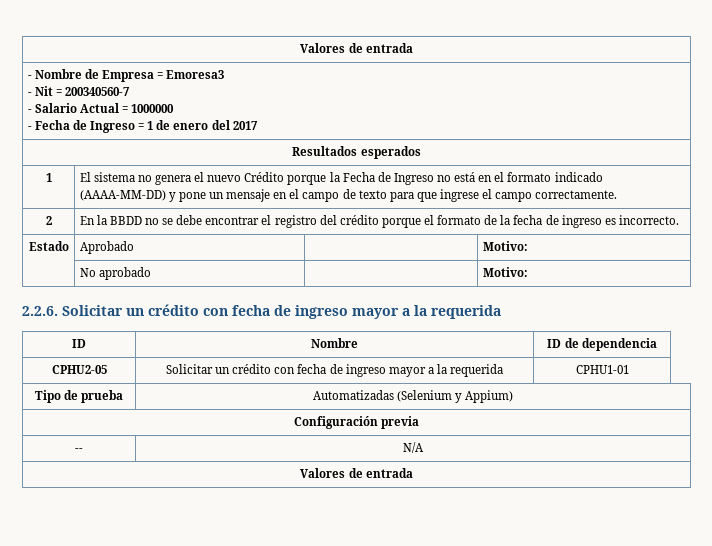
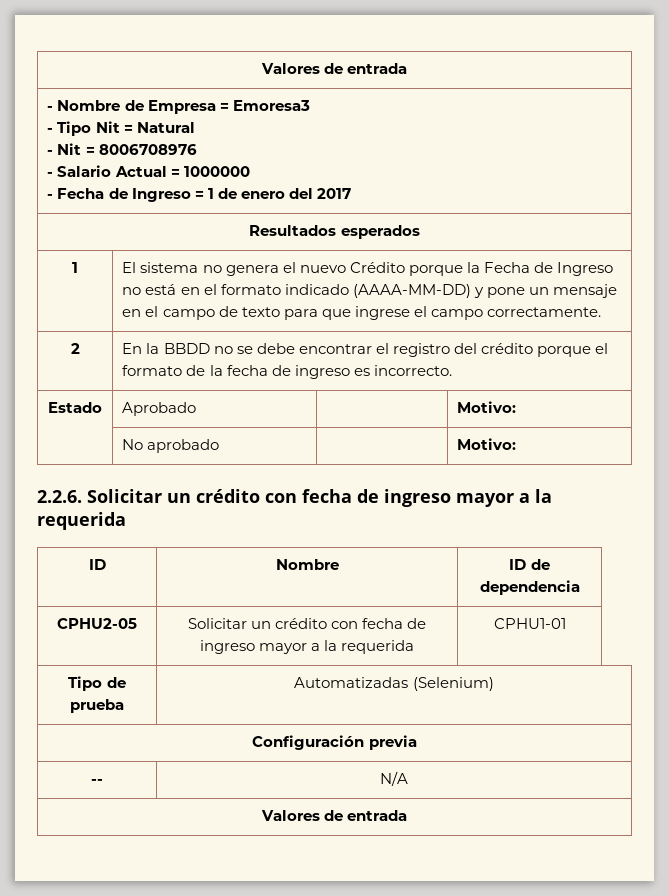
[34,86,131,96] Nit = 200340560-7 -> [57,121,195,136] [47,143,197,155] Tipo Nit = Natural // - Nit = 8006708976
[396,390,514,403] (Selenium y Appium) -> [412,677,494,691] (Selenium)

